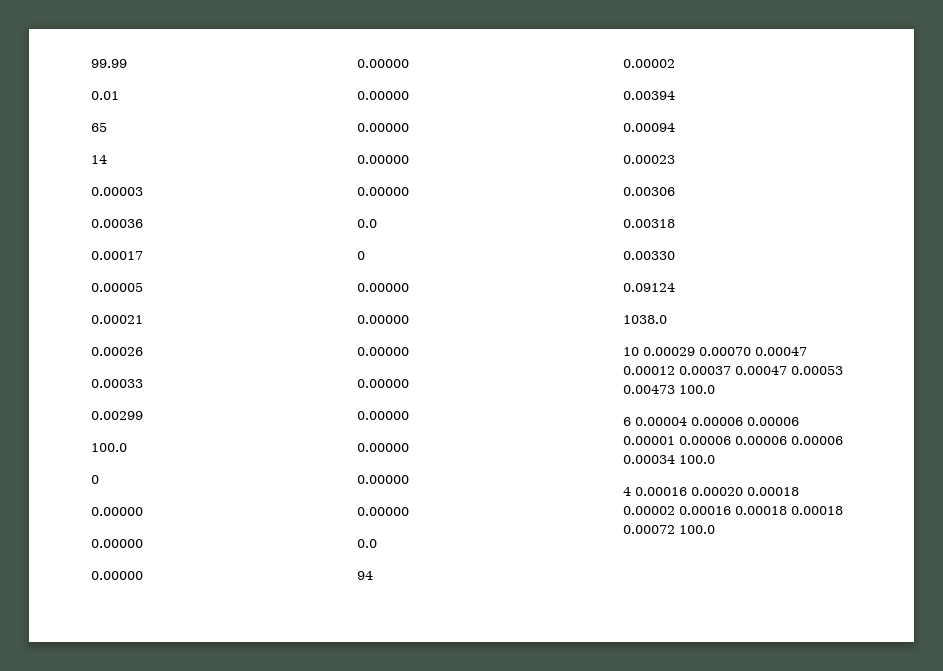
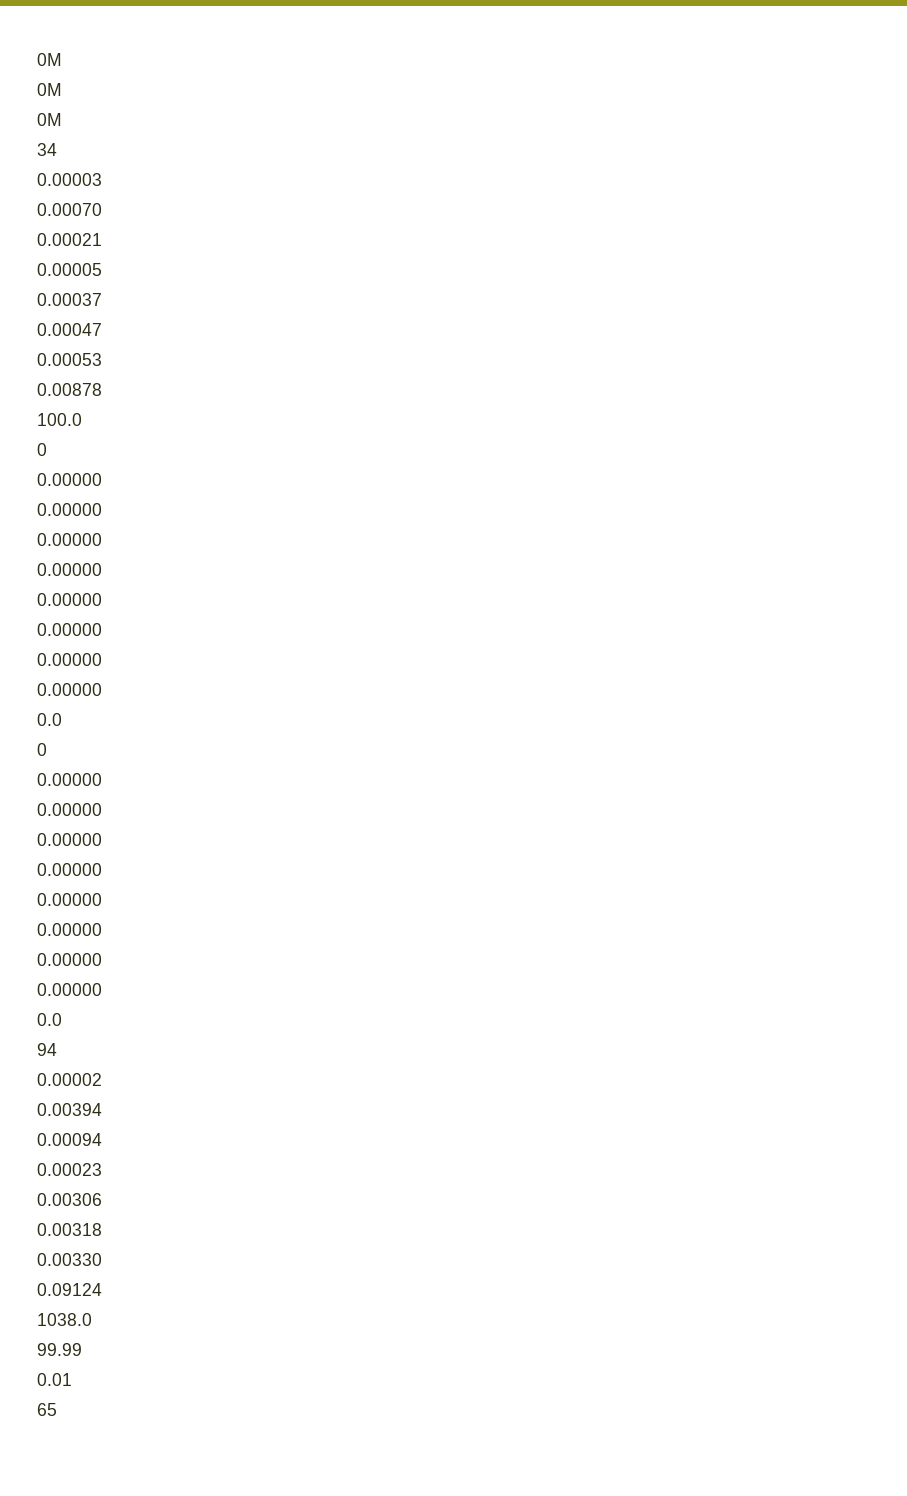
[91,59,127,68] [91,91,119,100] [91,123,107,132] [91,155,107,164] 99.99 // 0.01 // 65 // 14 -> [37,53,62,66] [37,83,62,96] [37,113,62,126] [37,143,57,156] 0M // 0M // 0M // 34
[91,219,143,228] [91,251,143,260] 0.00036 // 0.00017 -> [37,203,102,216] [37,233,102,246] 0.00070 // 0.00021
[91,315,143,324] [91,347,143,356] [91,379,143,388] [91,411,143,420] 0.00021 // 0.00026 // 0.00033 // 0.00299 -> [37,293,102,306] [37,323,102,336] [37,353,102,366] [37,383,102,396] 0.00037 // 0.00047 // 0.00053 // 0.00878
[623,347,807,356] [623,366,843,375] [623,385,715,394] [623,417,799,426] [623,436,843,445] [623,455,715,464] [623,487,799,496] [623,506,843,515] [623,525,715,534] 10 0.00029 0.00070 0.00047 0.00012 0.00037 0.00047 0.00053 0.00473 100.0 // 6 0.00004 0.00006 0.00006 0.00001 0.00006 0.00006 0.00006 0.00034 100.0 // 4 0.00016 0.00020 0.00018 0.00002 0.00016 0.00018 0.00018 0.00072 100.0 -> [37,1343,82,1356] [37,1373,72,1386] [37,1403,57,1416] 99.99 // 0.01 // 65

